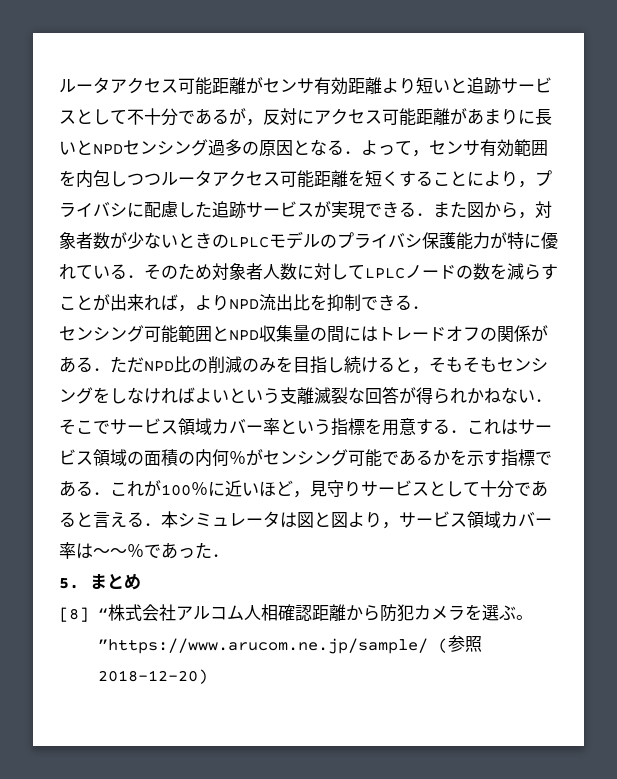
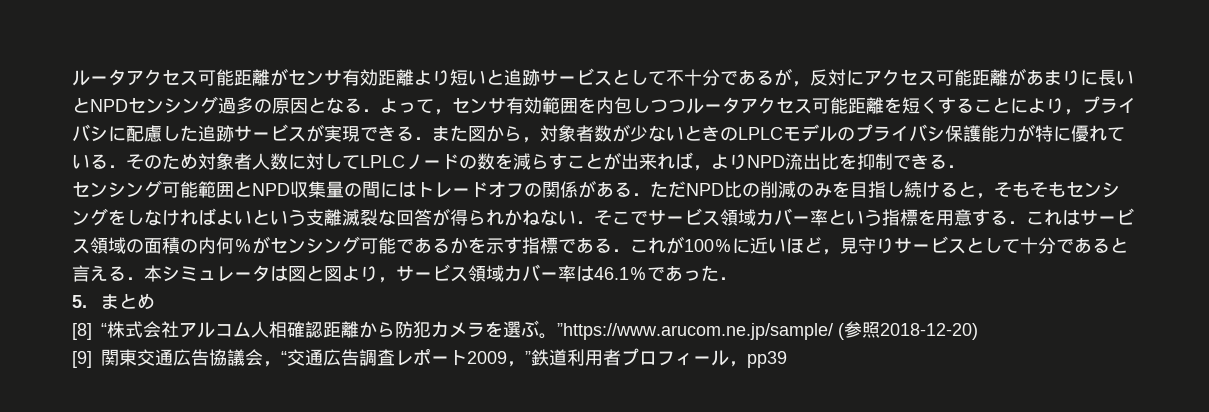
[93,548,127,557] ～～ -> [594,267,629,280] 46.1
(208, 676) none -> [72,348,788,368] // [9]関東交通広告協議会，“交通広告調査レポート2009，”鉄道利用者プロフィール，pp39

